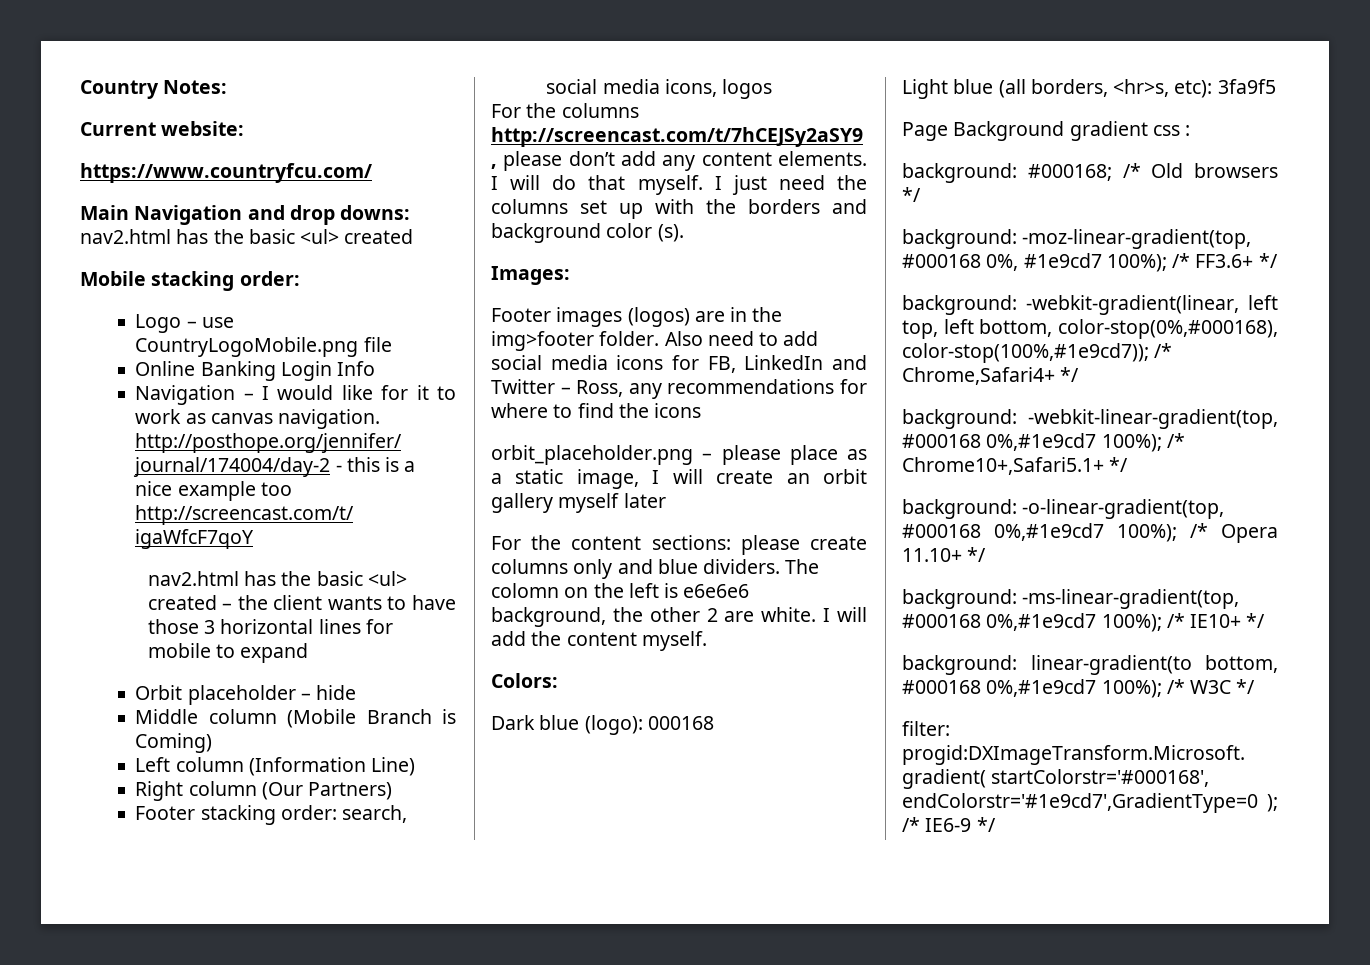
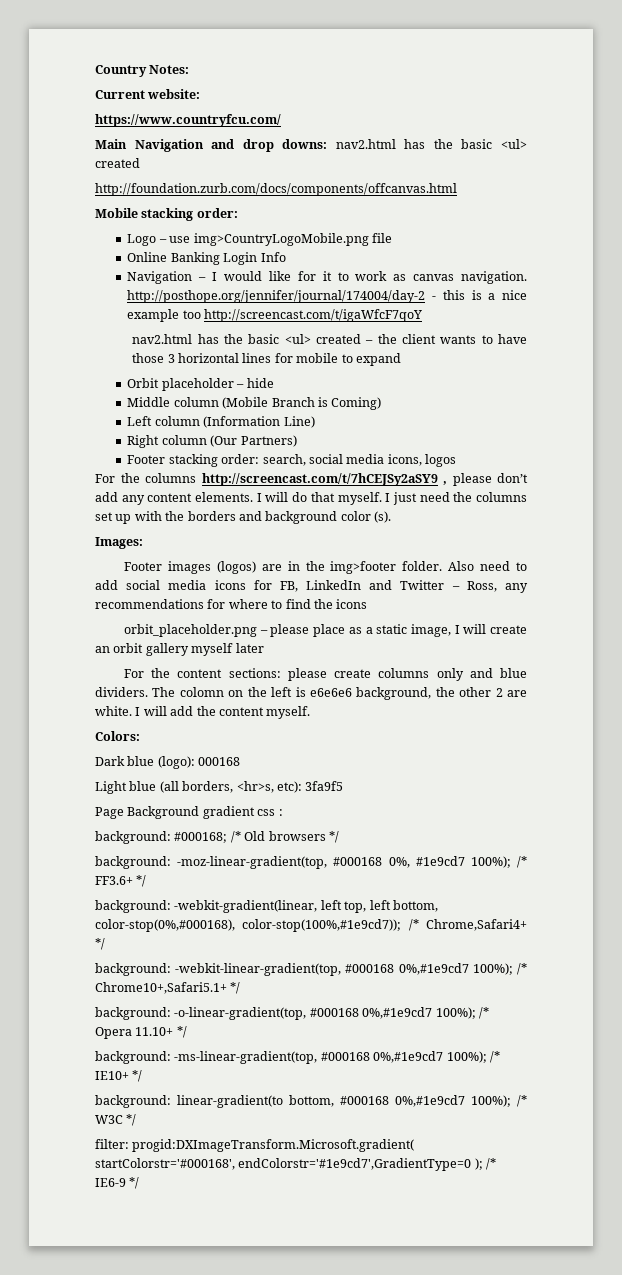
(414, 236) none -> [95,183,457,196] // http://foundation.zurb.com/docs/components/offcanvas.html
[135,337,359,357] CountryLogoMobile.png -> [193,233,369,246] img>CountryLogoMobile.png

